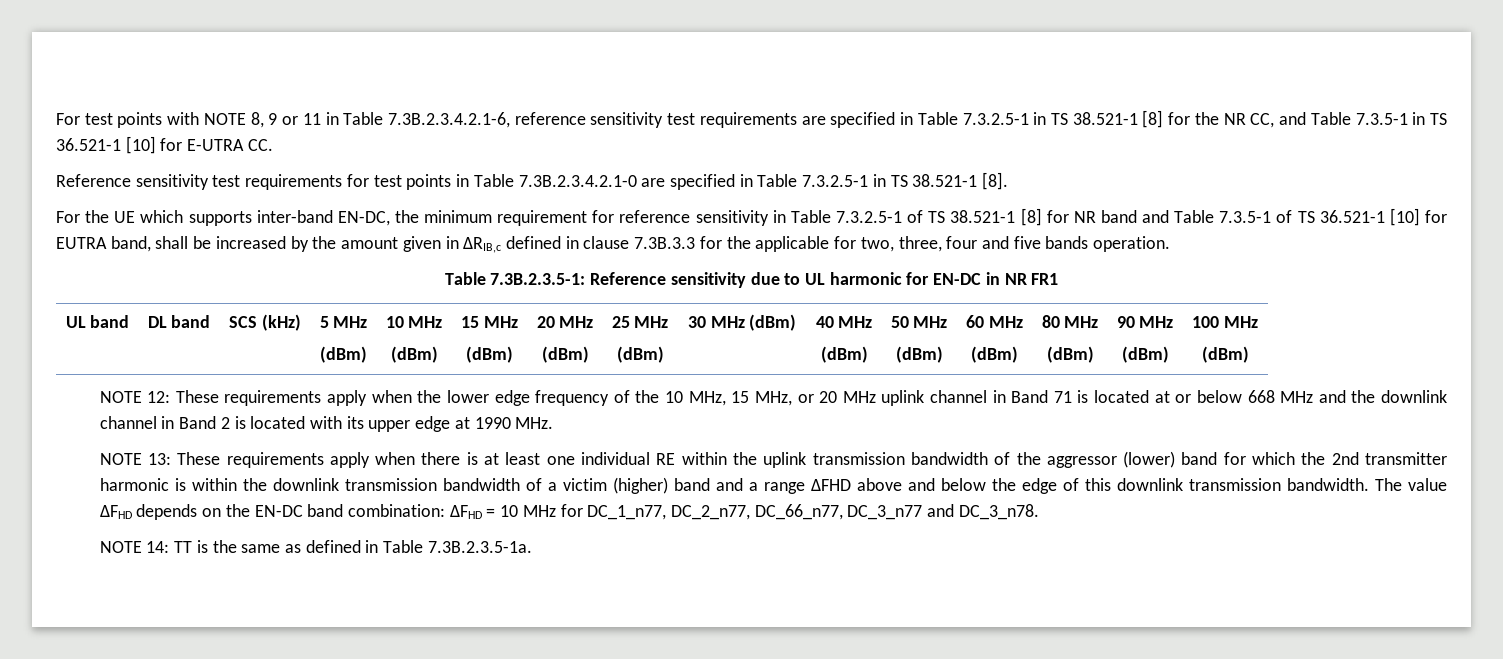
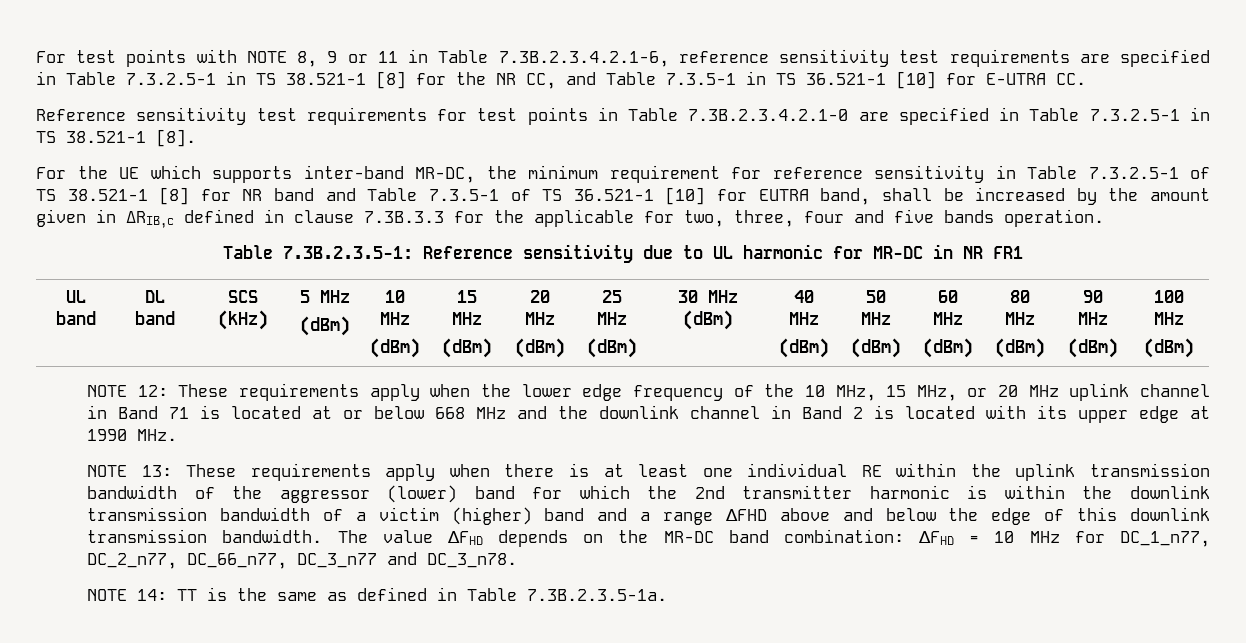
[337,211,390,226] EN-DC, -> [415,167,475,183] MR-DC,
[933,273,982,285] EN-DC -> [873,246,923,259] MR-DC
[254,505,303,517] EN-DC -> [663,531,714,543] MR-DC

